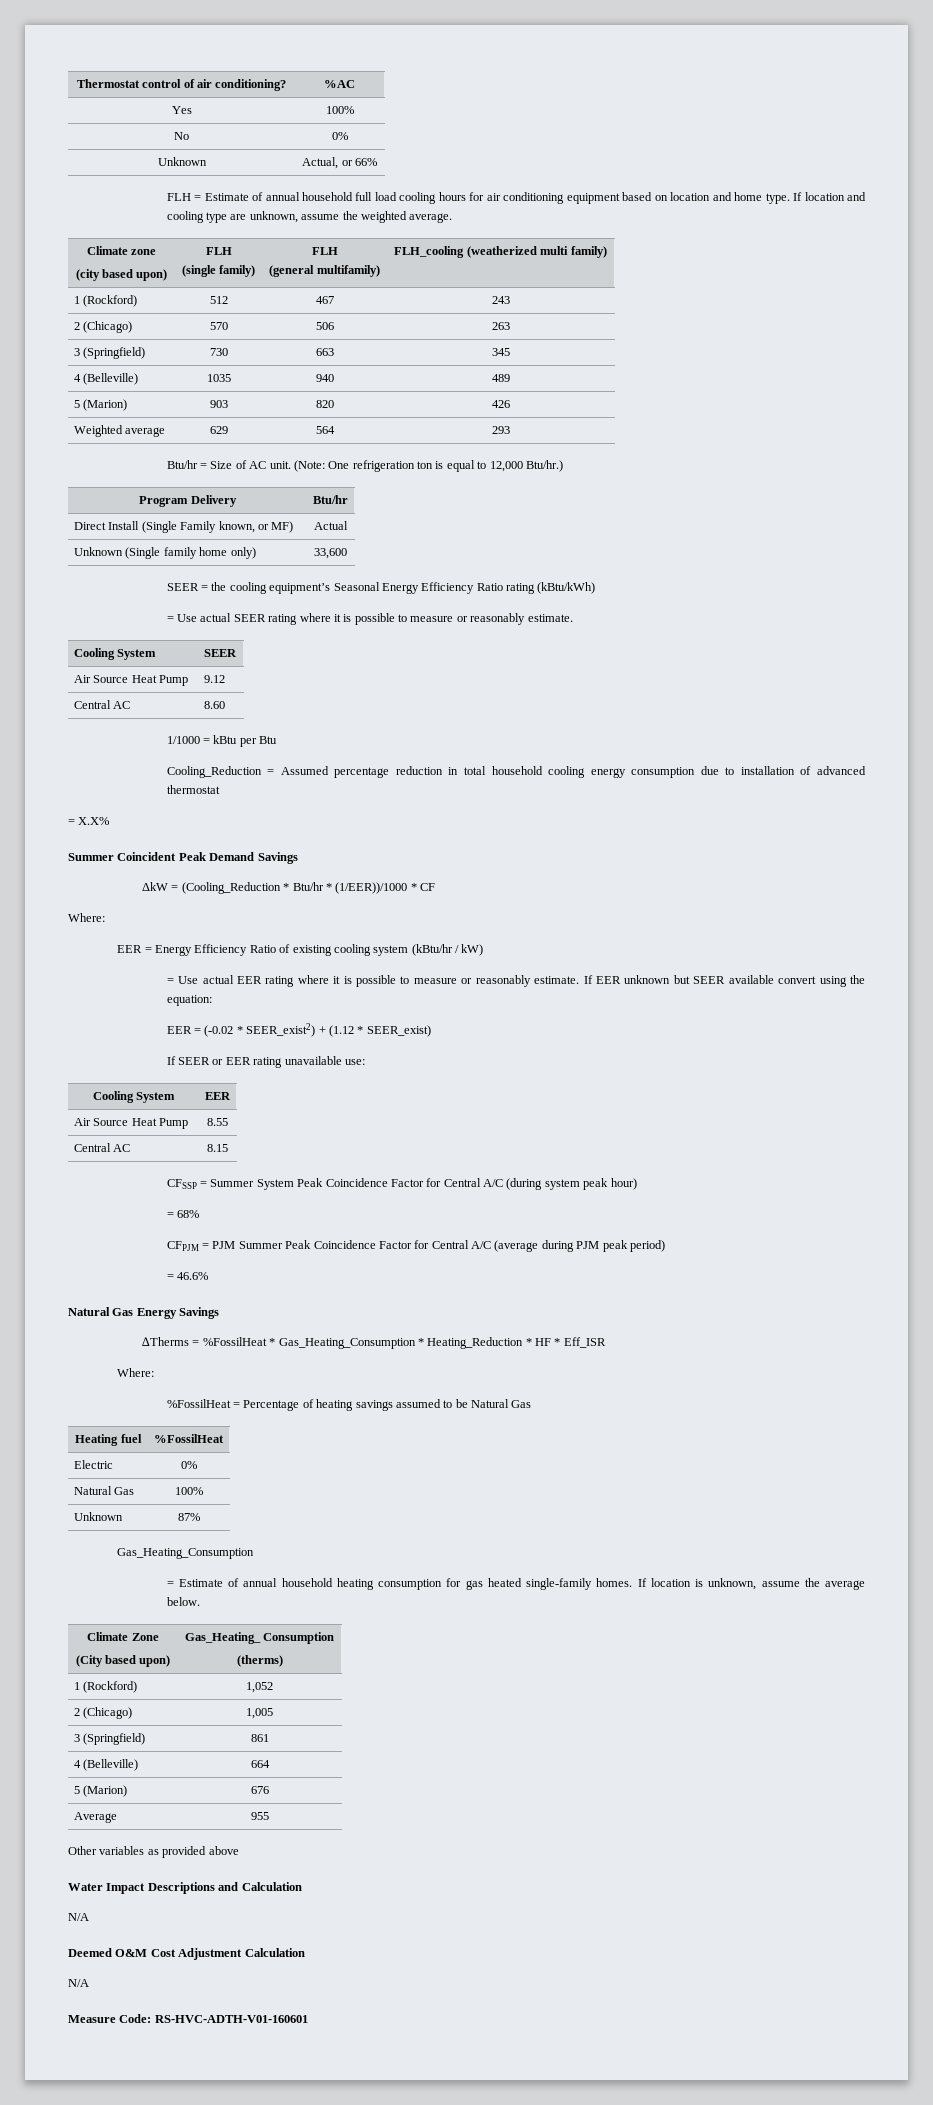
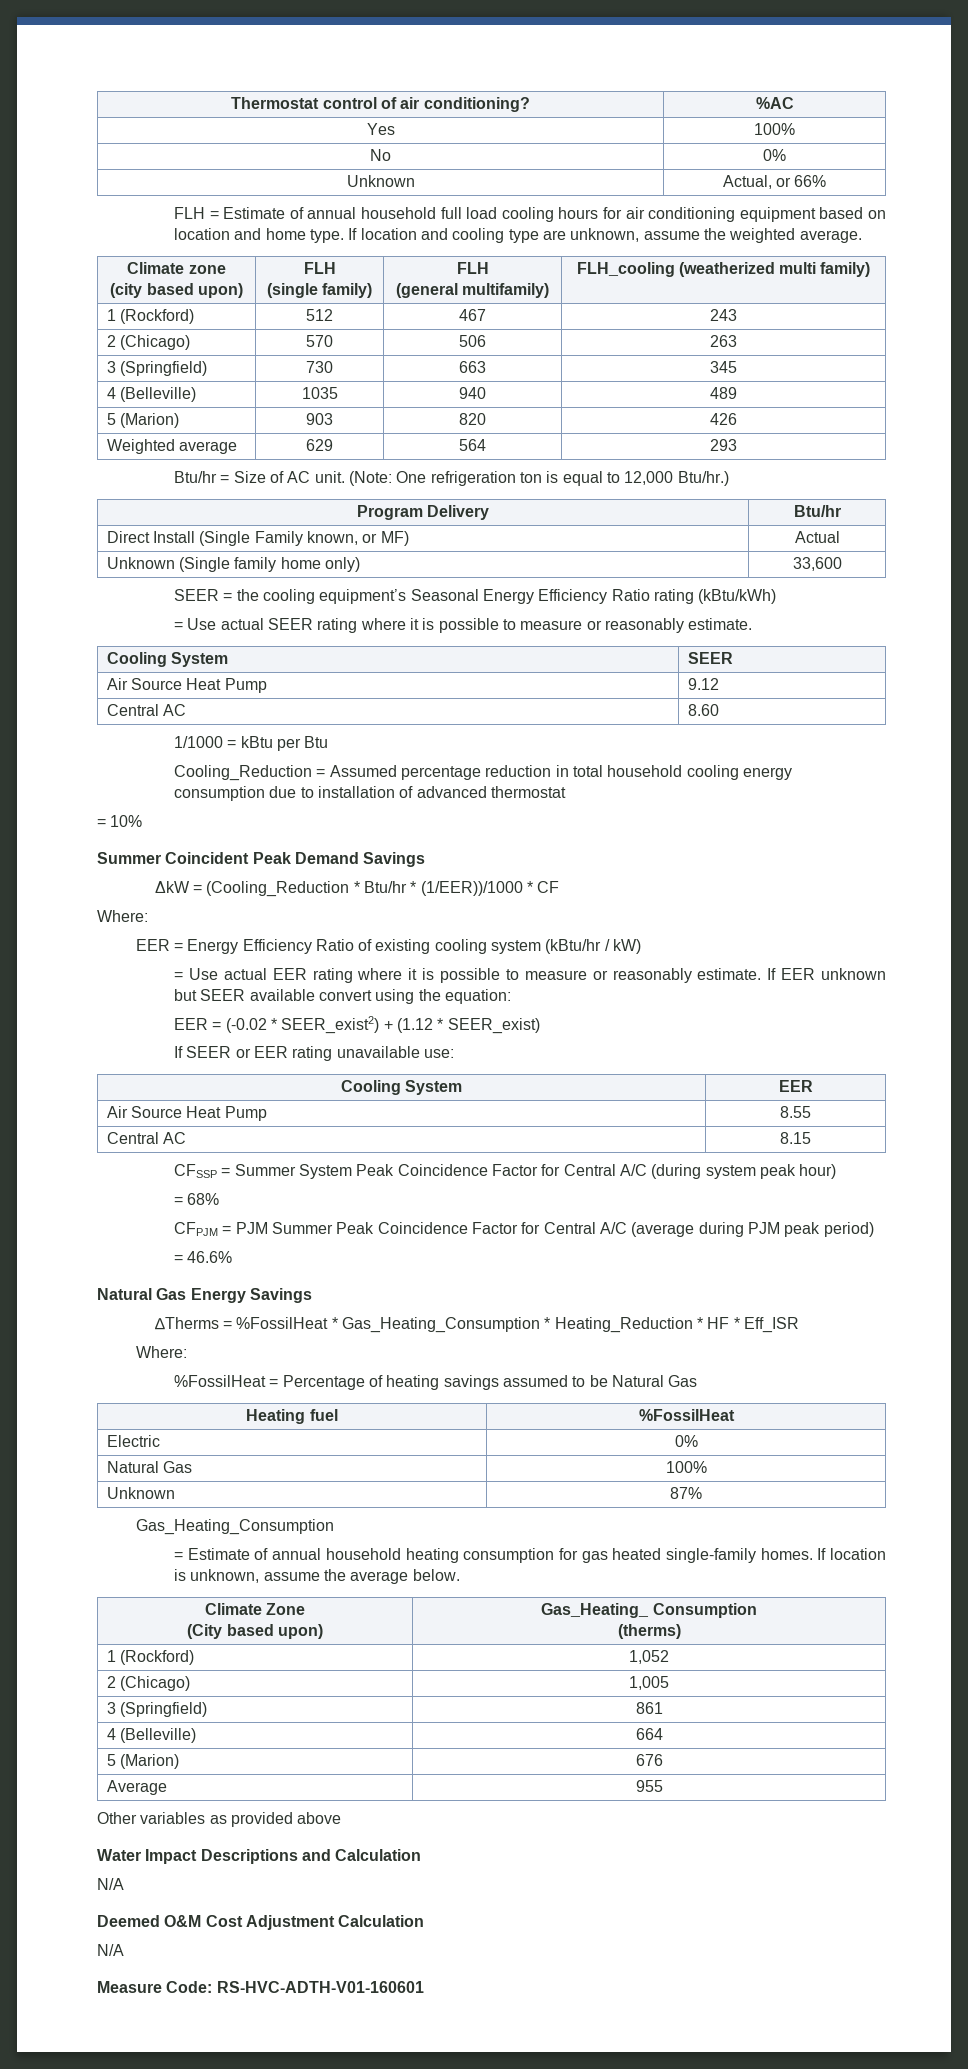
[78,817,110,825] X.X% -> [110,815,143,827] 10%

